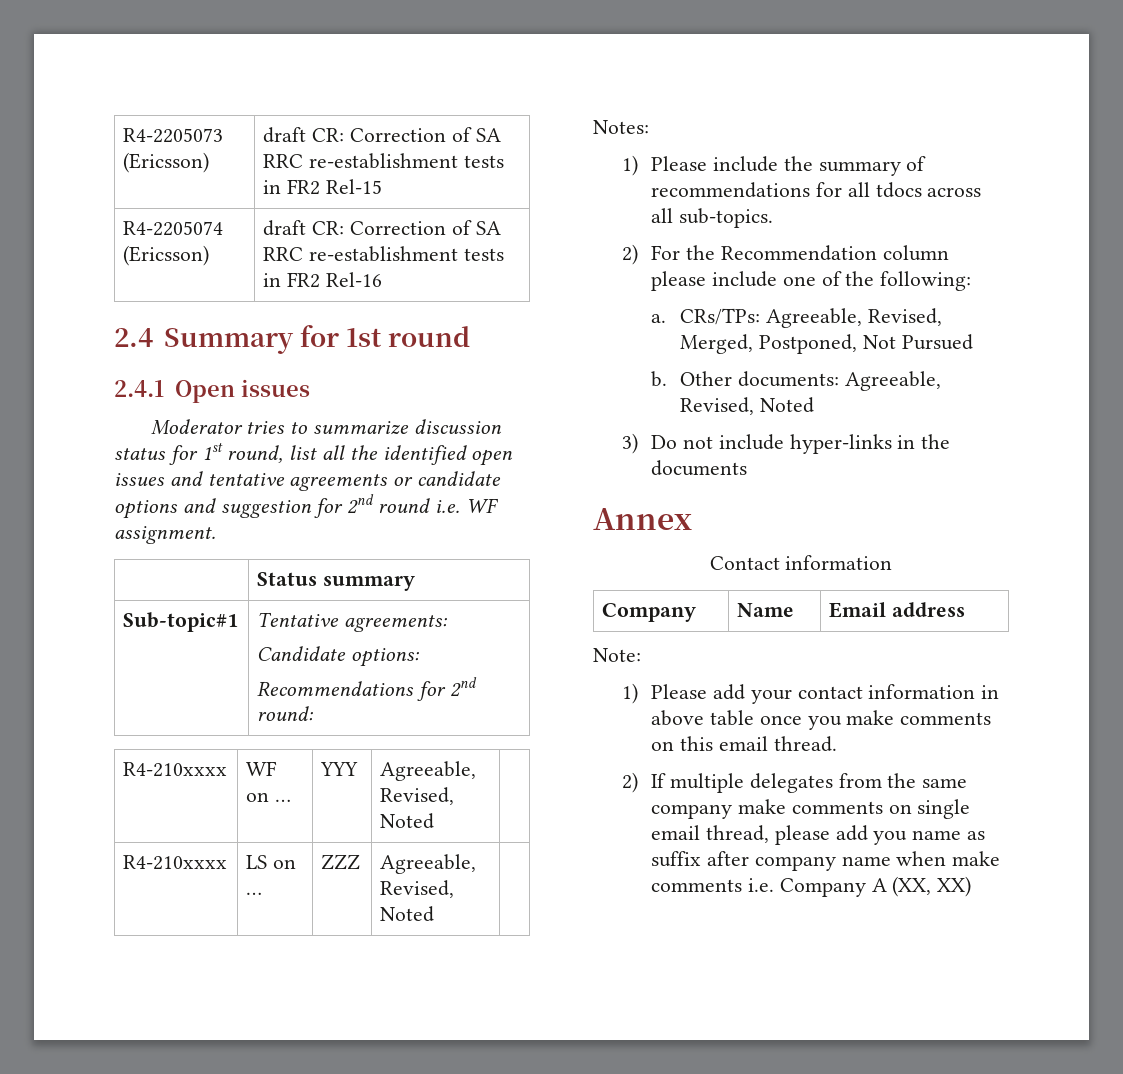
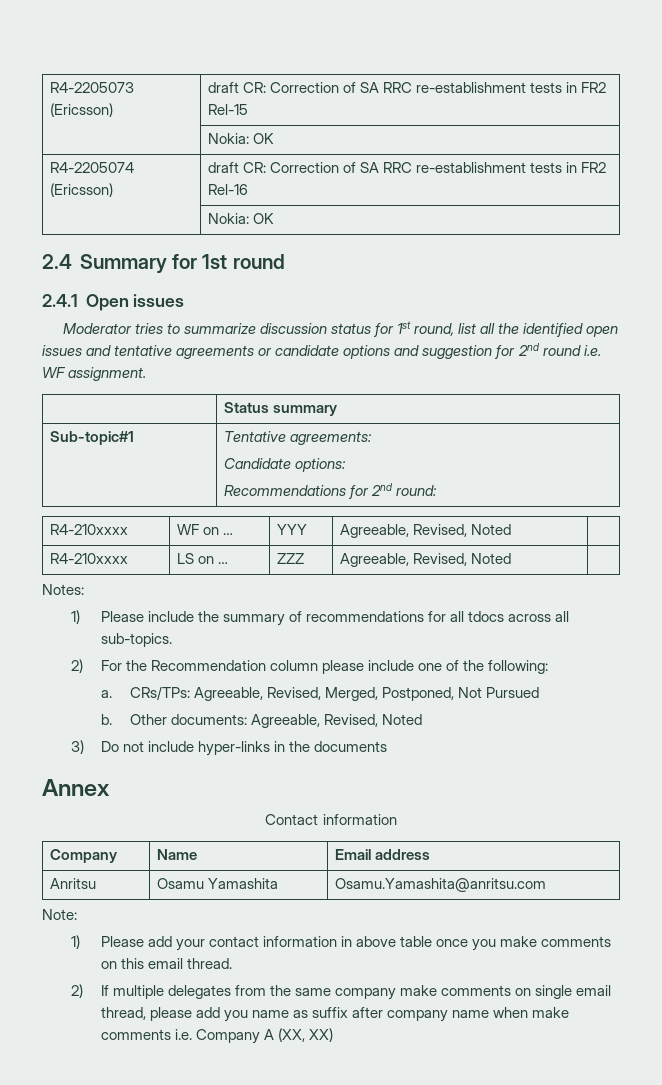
(382, 186) none -> [207,133,275,144] // | Nokia: OK
(382, 279) none -> [207,213,275,224] // | Nokia: OK
(966, 609) none -> [49,878,96,889] [156,878,279,889] [334,878,546,892] // Anritsu | Osamu Yamashita | Osamu.Yamashita@anritsu.com

